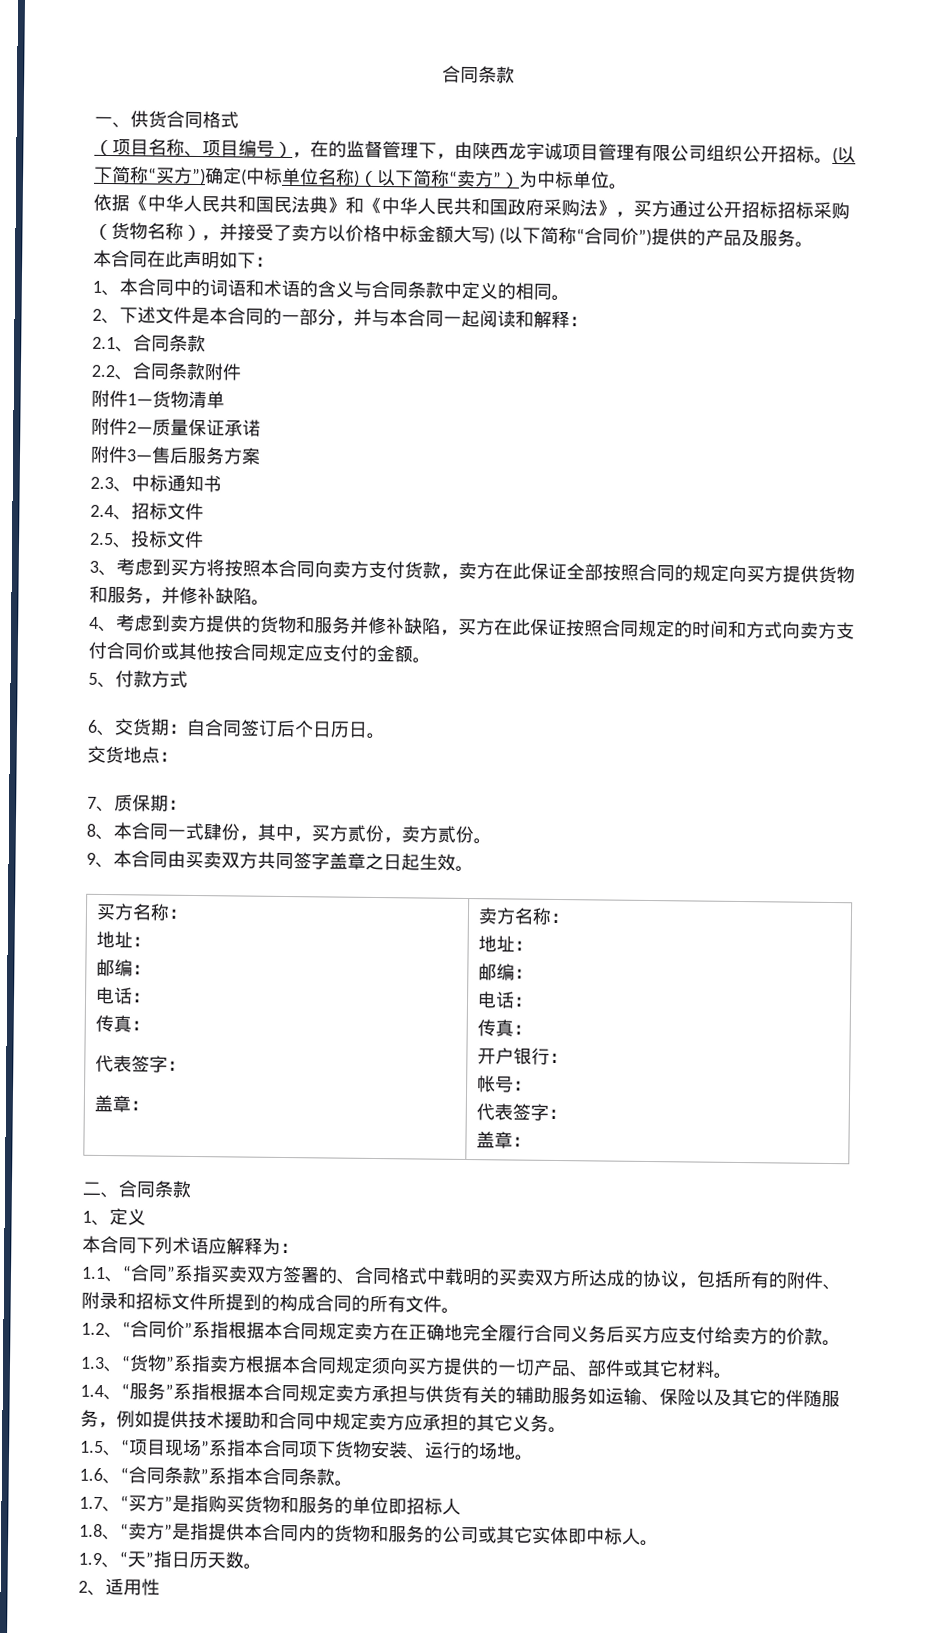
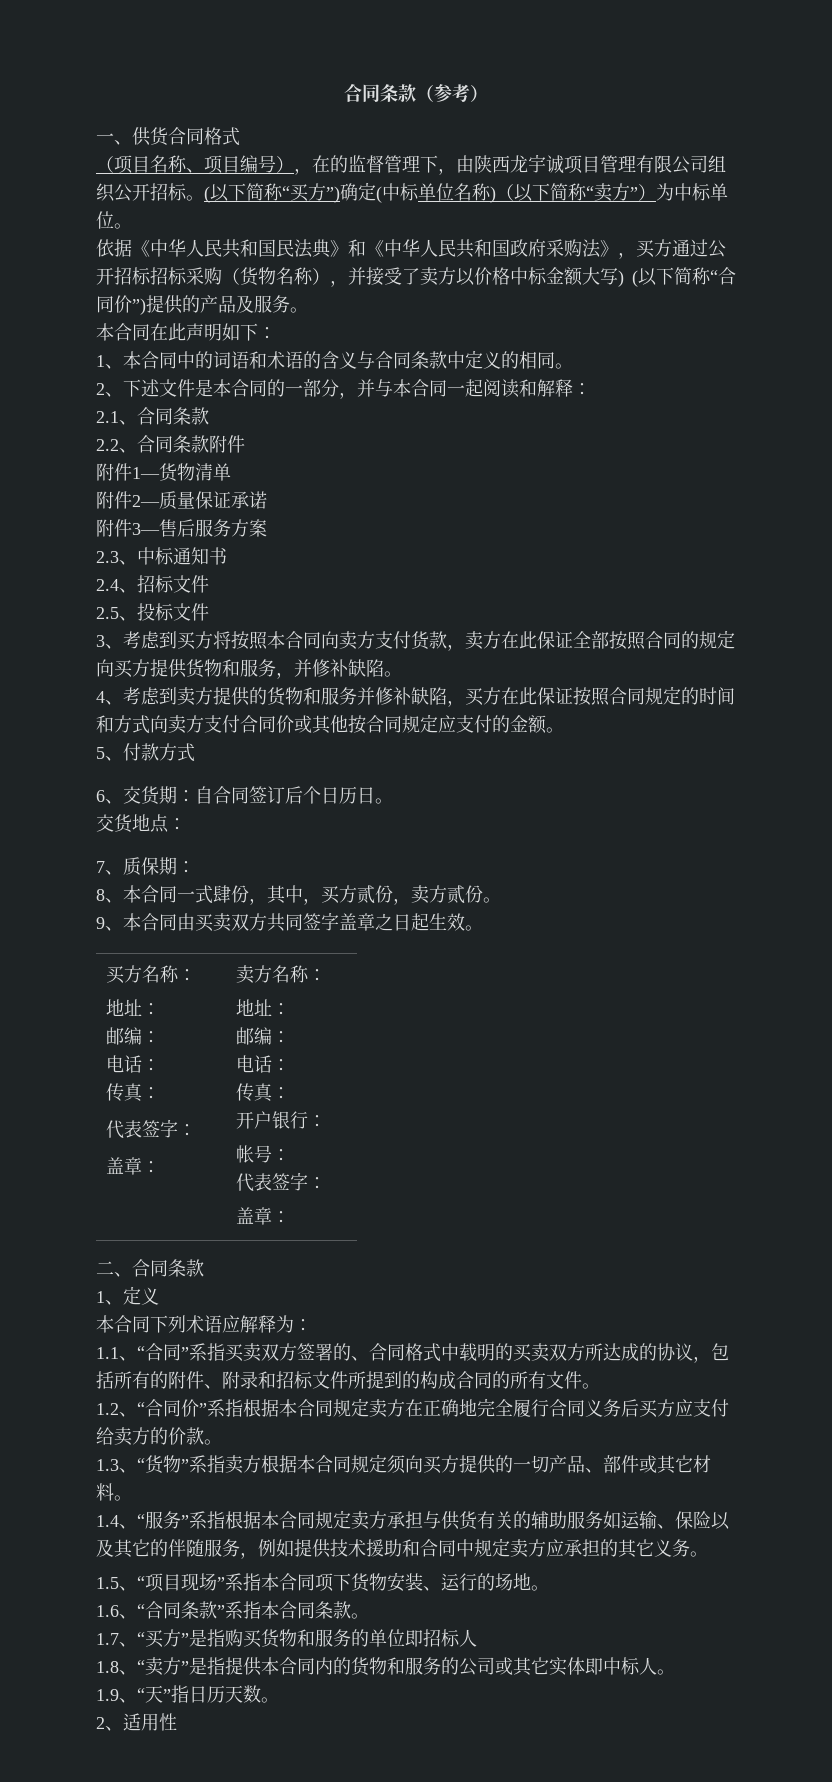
[442,65,515,84] 合同条款 -> [344,84,488,102] 合同条款（参考）

